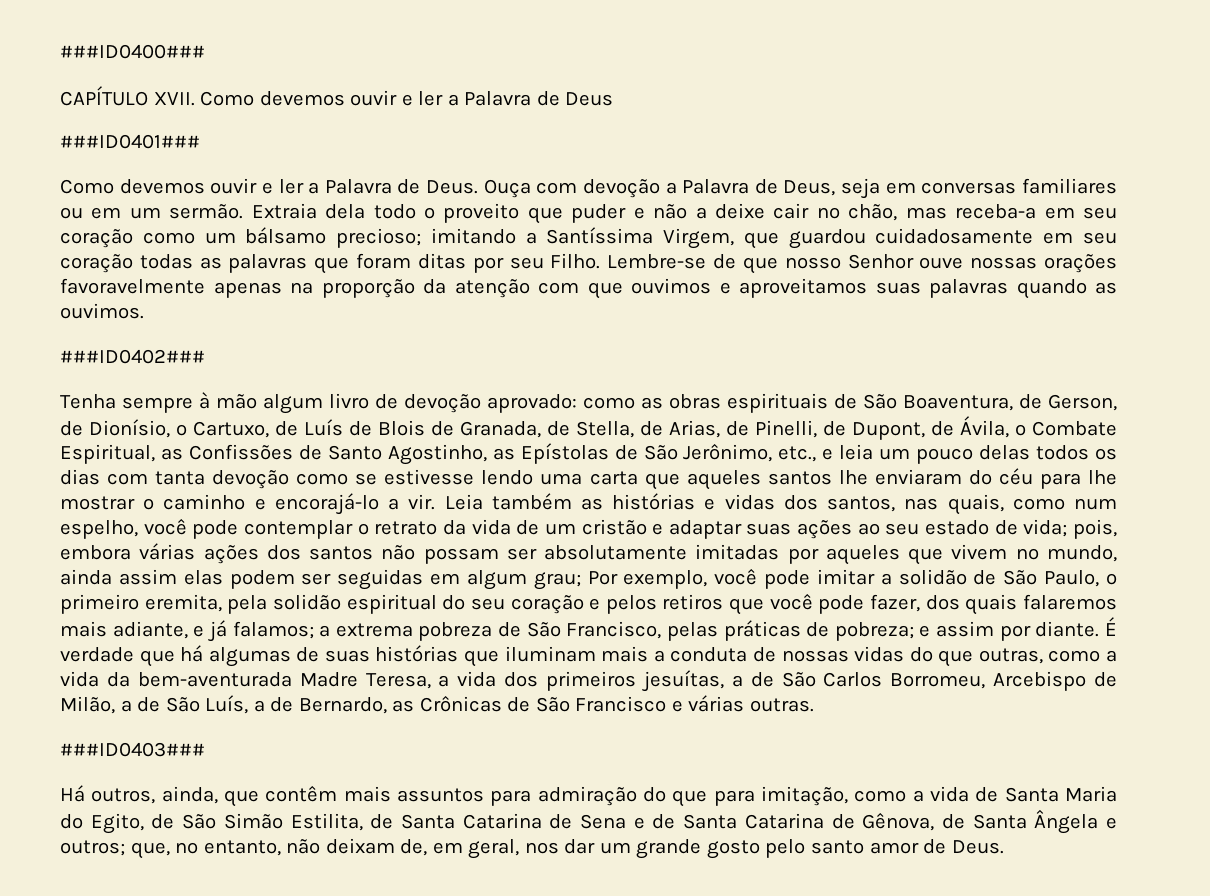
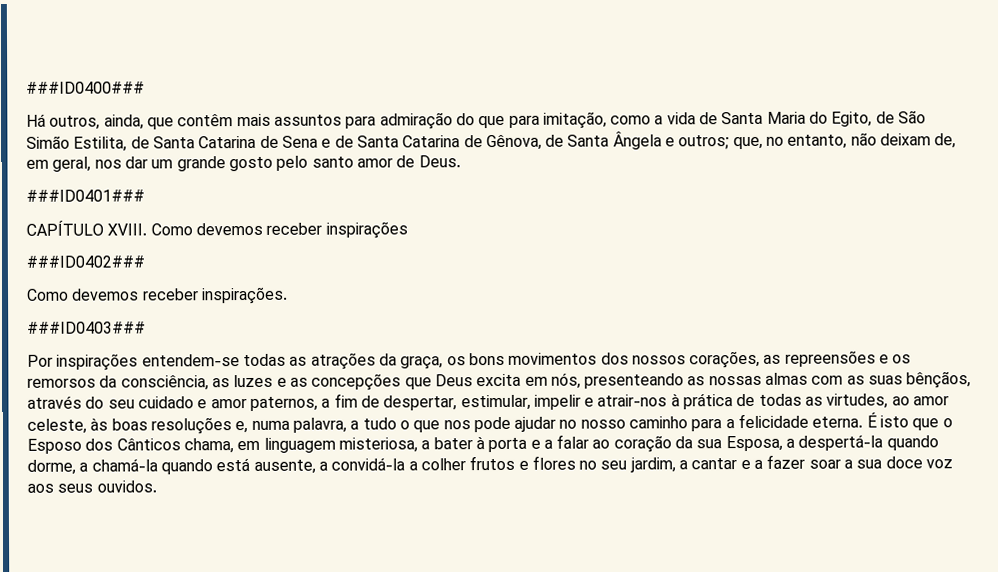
[60,86,614,106] [60,134,200,149] [60,178,1118,199] [60,203,1118,224] [60,227,1118,249] [60,253,1118,274] [60,278,1117,299] [60,303,144,319] [60,349,205,364] [60,392,1117,414] [60,416,1117,440] [60,443,1117,465] [60,468,1117,490] [60,493,1117,515] [60,518,1117,539] [60,543,1117,565] [60,568,1118,590] [60,593,1117,615] [60,617,1117,642] [60,645,1117,667] [60,670,1117,692] [60,695,815,714] [60,742,205,757] // CAPÍTULO XVII. Como devemos ouvir e ler a Palavra de Deus // ###ID0401### // Como devemos ouvir e ler a Palavra de Deus. Ouça com devoção a Palavra de Deus, seja em conversas familiares ou em um sermão. Extraia dela todo o proveito que puder e não a deixe cair no chão, mas receba-a em seu coração como um bálsamo precioso; imitando a Santíssima Virgem, que guardou cuidadosamente em seu coração todas as palavras que foram ditas por seu Filho. Lembre-se de que nosso Senhor ouve nossas orações favoravelmente apenas na proporção da atenção com que ouvimos e aproveitamos suas palavras quando as ouvimos. // ###ID0402### // Tenha sempre à mão algum livro de devoção aprovado: como as obras espirituais de São Boaventura, de Gerson, de Dionísio, o Cartuxo, de Luís de Blois de Granada, de Stella, de Arias, de Pinelli, de Dupont, de Ávila, o Combate Espiritual, as Confissões de Santo Agostinho, as Epístolas de São Jerônimo, etc., e leia um pouco delas todos os dias com tanta devoção como se estivesse lendo uma carta que aqueles santos lhe enviaram do céu para lhe mostrar o caminho e encorajá-lo a vir. Leia também as histórias e vidas dos santos, nas quais, como num espelho, você pode contemplar o retrato da vida de um cristão e adaptar suas ações ao seu estado de vida; pois, embora várias ações dos santos não possam ser absolutamente imitadas por aqueles que vivem no mundo, ainda assim elas podem ser seguidas em algum grau; Por exemplo, você pode imitar a solidão de São Paulo, o primeiro eremita, pela solidão espiritual do seu coração e pelos retiros que você pode fazer, dos quais falaremos mais adiante, e já falamos; a extrema pobreza de São Francisco, pelas práticas de pobreza; e assim por diante. É verdade que há algumas de suas histórias que iluminam mais a conduta de nossas vidas do que outras, como a vida da bem-aventurada Madre Teresa, a vida dos primeiros jesuítas, a de São Carlos Borromeu, Arcebispo de Milão, a de São Luís, a de Bernardo, as Crônicas de São Francisco e várias outras. // ###ID0403### -> (145, 87) none
(1004, 847) none -> [26,189,145,202] [26,220,408,239] [26,255,145,268] [27,286,288,305] [27,321,146,334] [27,350,912,371] [27,371,972,391] [27,393,950,412] [27,412,953,435] [27,434,939,454] [27,454,954,475] [27,480,157,493] // ###ID0401### // CAPÍTULO XVIII. Como devemos receber inspirações // ###ID0402### // Como devemos receber inspirações. // ###ID0403### // Por inspirações entendem-se todas as atrações da graça, os bons movimentos dos nossos corações, as repreensões e os remorsos da consciência, as luzes e as concepções que Deus excita em nós, presenteando as nossas almas com as suas bênçãos, através do seu cuidado e amor paternos, a fim de despertar, estimular, impelir e atrair-nos à prática de todas as virtudes, ao amor celeste, às boas resoluções e, numa palavra, a tudo o que nos pode ajudar no nosso caminho para a felicidade eterna. É isto que o Esposo dos Cânticos chama, em linguagem misteriosa, a bater à porta e a falar ao coração da sua Esposa, a despertá-la quando dorme, a chamá-la quando está ausente, a convidá-la a colher frutos e flores no seu jardim, a cantar e a fazer soar a sua doce voz aos seus ouvidos.

